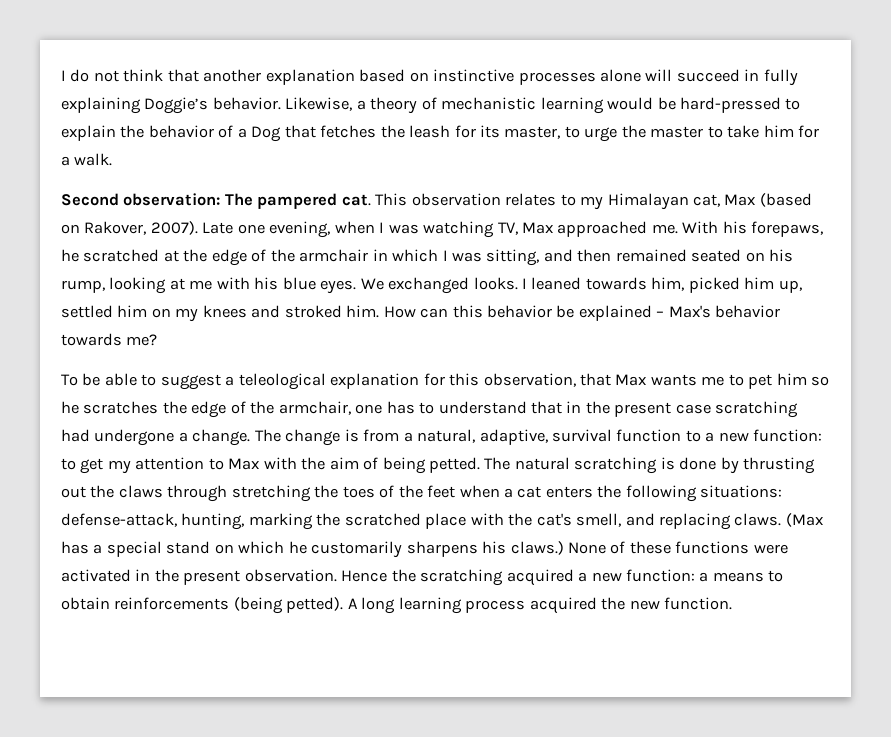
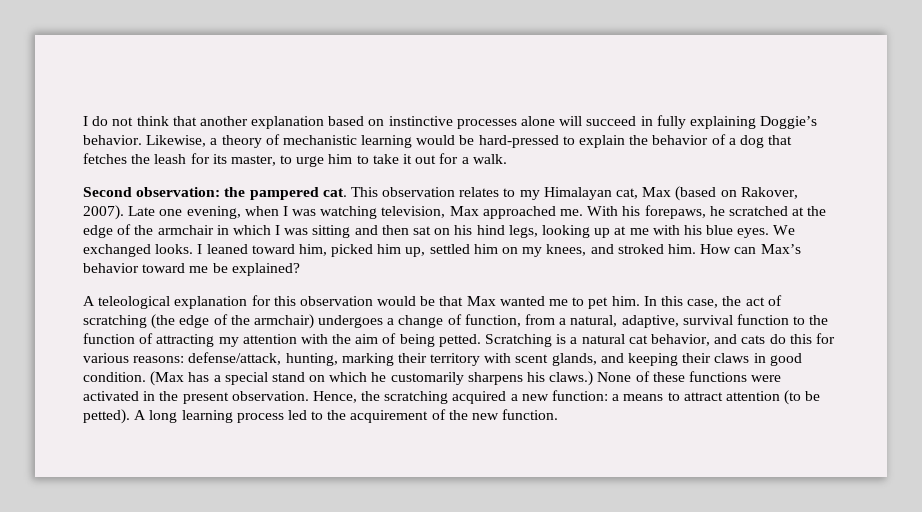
[251,126,282,142] Dog -> [739,135,764,148] dog
[621,125,794,138] the master to take him -> [328,154,437,164] him to take it out
[224,193,253,206] The -> [224,187,246,197] the
[497,222,518,235] TV, -> [381,206,446,218] television,
[486,249,540,266] sitting, -> [312,225,351,238] sitting
[615,249,794,262] [61,277,167,294] remained seated on his rump, looking -> [413,225,611,238] sat on his hind legs, looking up
[585,277,647,290] towards -> [251,244,295,254] toward
[202,305,247,318] knees -> [546,244,587,256] knees,
[452,305,781,321] [61,333,158,346] [61,373,235,390] this behavior be explained – Max's behavior towards me? // To be able to suggest a -> [760,244,801,254] [83,263,300,276] [83,296,95,306] Max’s behavior toward me be explained? // A
[483,373,576,387] observation, -> [299,296,436,306] observation would be
[650,374,697,386] wants -> [499,296,545,306] wanted
[776,373,830,386] [61,401,799,418] [61,429,359,446] him so he scratches the edge of the armchair, one has to understand that in the present case scratching had undergone a change. The change is -> [611,295,782,308] [83,314,521,329] him. In this case, the act of scratching (the edge of the armchair) undergoes a change of function,
[705,429,823,442] [61,457,260,474] a new function: to get my attention to Max -> [809,315,829,325] [83,333,297,347] the function of attracting my attention
[484,457,816,474] [61,485,783,502] [61,513,782,530] The natural scratching is done by thrusting out the claws through stretching the toes of the feet when a cat enters the following situations: defense-attack, hunting, marking the scratched place with the cat's smell, and replacing claws. -> [485,333,835,347] [83,352,802,366] [83,372,146,382] Scratching is a natural cat behavior, and cats do this for various reasons: defense/attack, hunting, marking their territory with scent glands, and keeping their claws in good condition.
[341,570,388,582] Hence -> [312,391,357,403] Hence,
[61,597,283,614] obtain reinforcements (being -> [683,390,821,405] attract attention (to be
[529,597,597,614] acquired -> [287,409,446,423] led to the acquirement of

